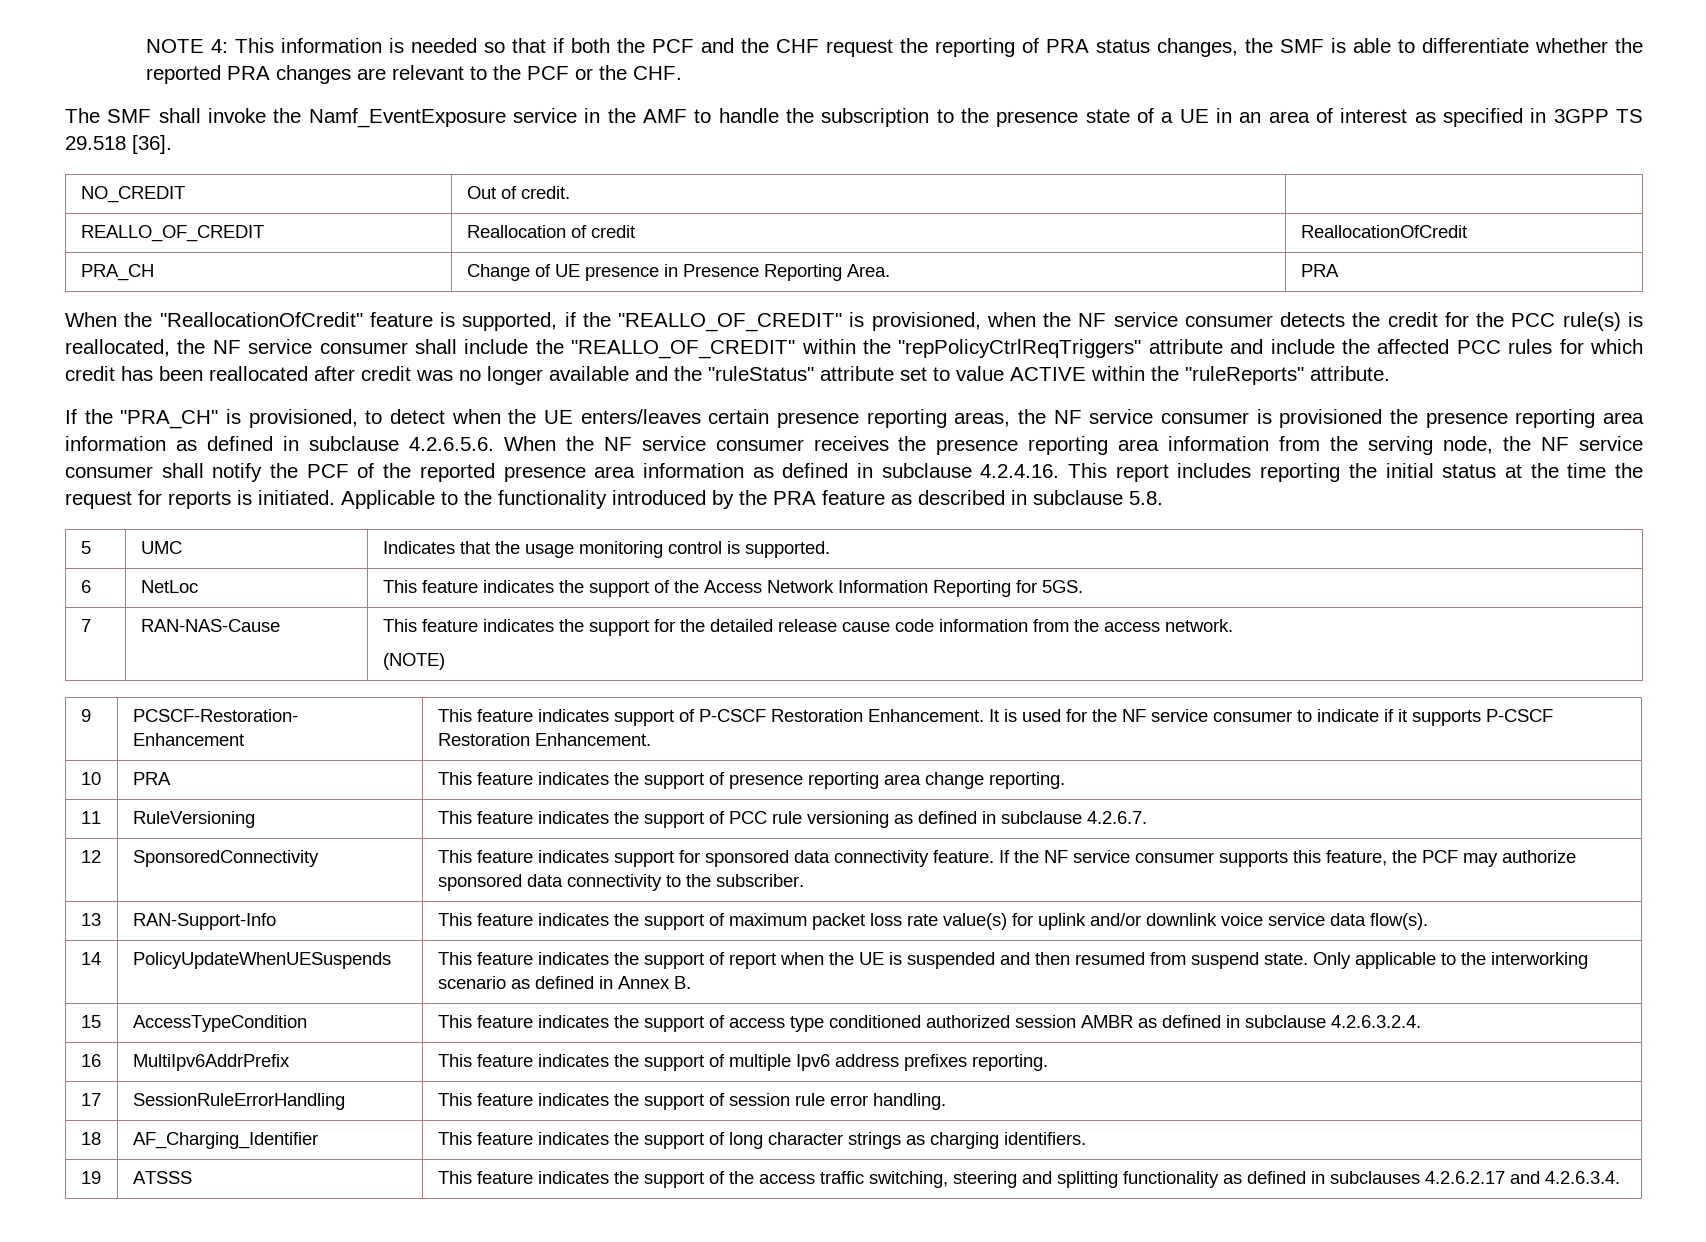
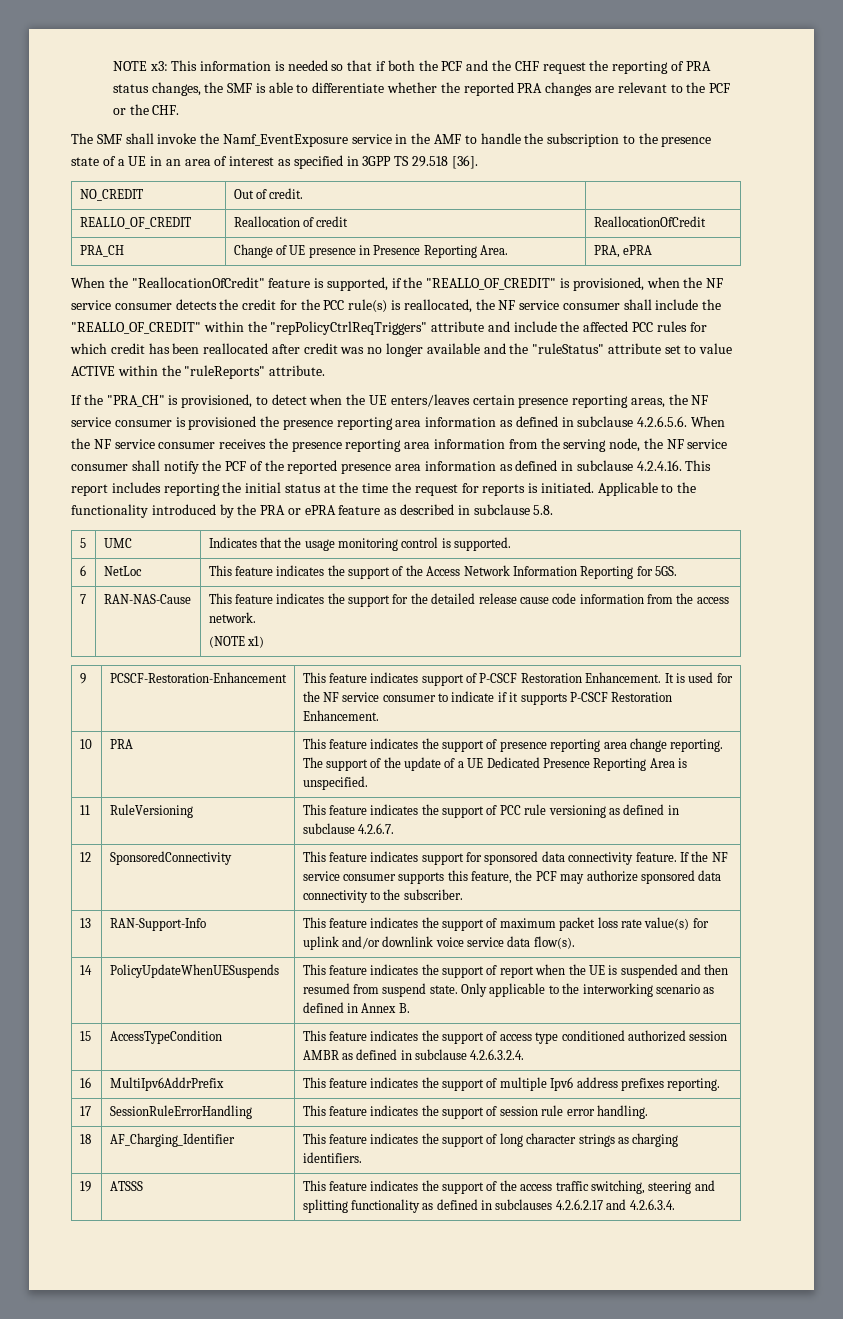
[211,39,229,53] 4: -> [149,61,168,71] x3:
[1300,264,1339,277] PRA -> [593,245,652,258] PRA, ePRA
(816, 498) none -> [287,505,336,515] or ePRA
[382,653,445,670] (NOTE) -> [208,636,264,648] (NOTE x1)
(1065, 780) none -> [302,757,688,771] [302,776,368,790] The support of the update of a UE Dedicated Presence Reporting Area is unspecified.

